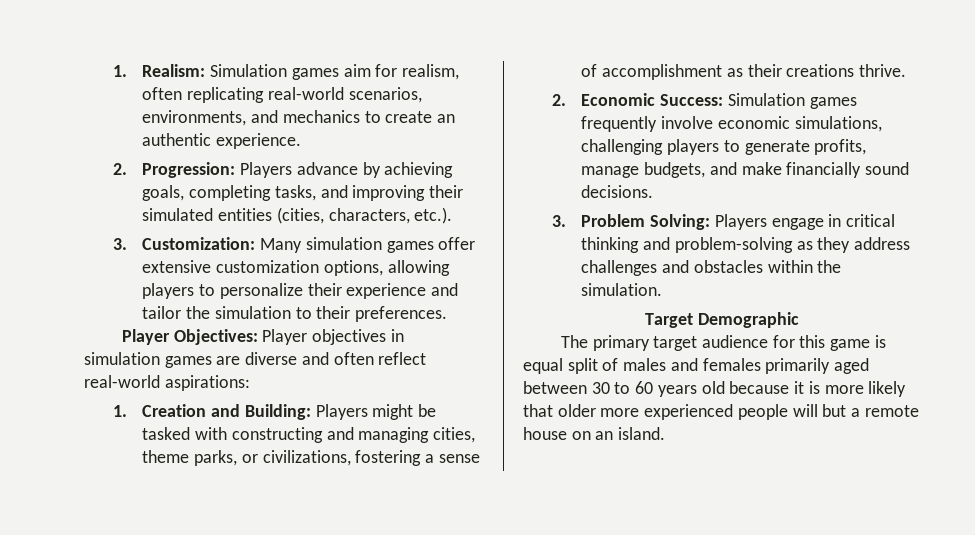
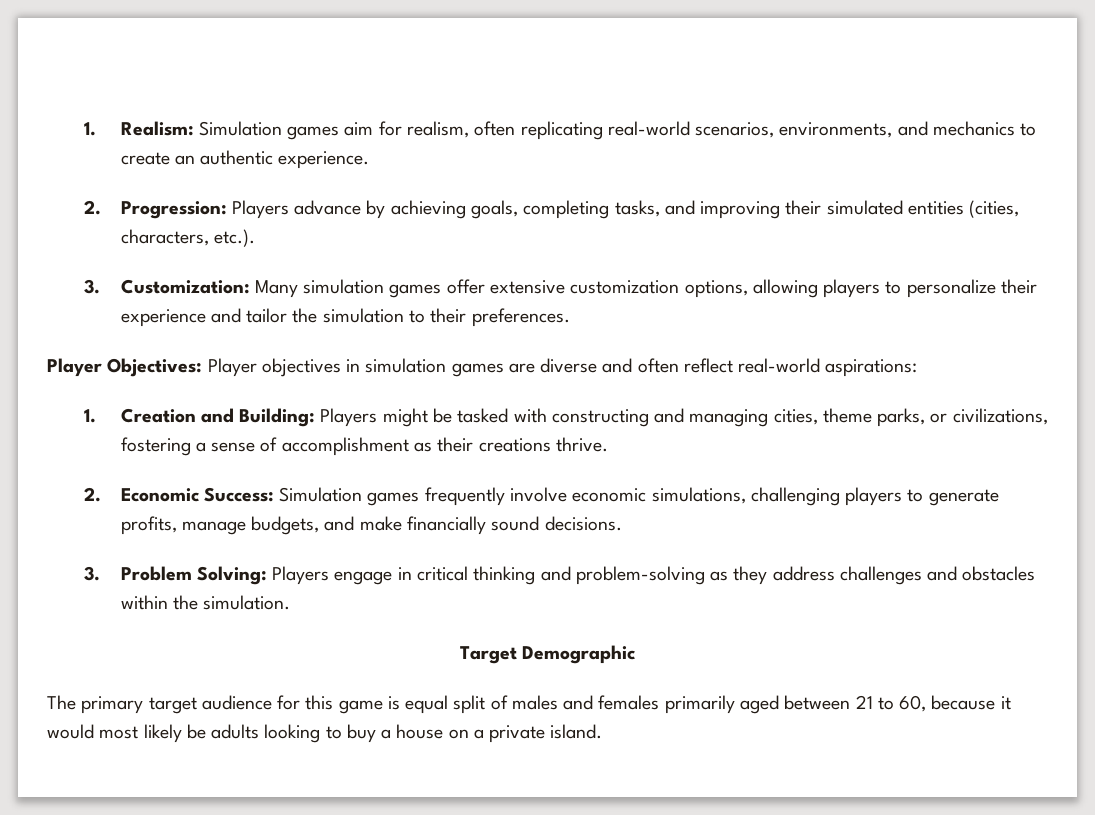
[591,381,907,397] [523,404,919,420] [523,427,614,440] 30 to 60 years old because it is more likely that older more experienced people will but a remote house on an -> [855,695,1011,712] [47,724,546,743] 21 to 60, because it would most likely be adults looking to buy a house on a private

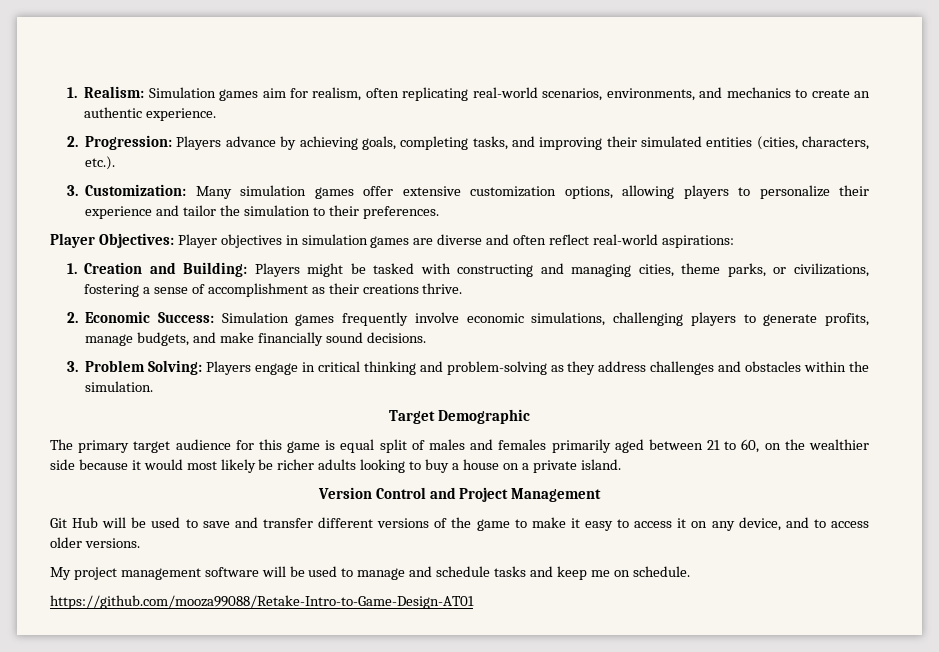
(927, 703) none -> [764,439,869,450] [50,459,75,470] on the wealthier side
(206, 731) none -> [277,459,315,470] richer
(603, 731) none -> [317,487,602,502] [50,517,870,531] [50,537,140,548] [50,566,690,580] [50,595,474,609] // Version Control and Project Management // Git Hub will be used to save and transfer different versions of the game to make it easy to access it on any device, and to access older versions. // My project management software will be used to manage and schedule tasks and keep me on schedule. // https://github.com/mooza99088/Retake-Intro-to-Game-Design-AT01

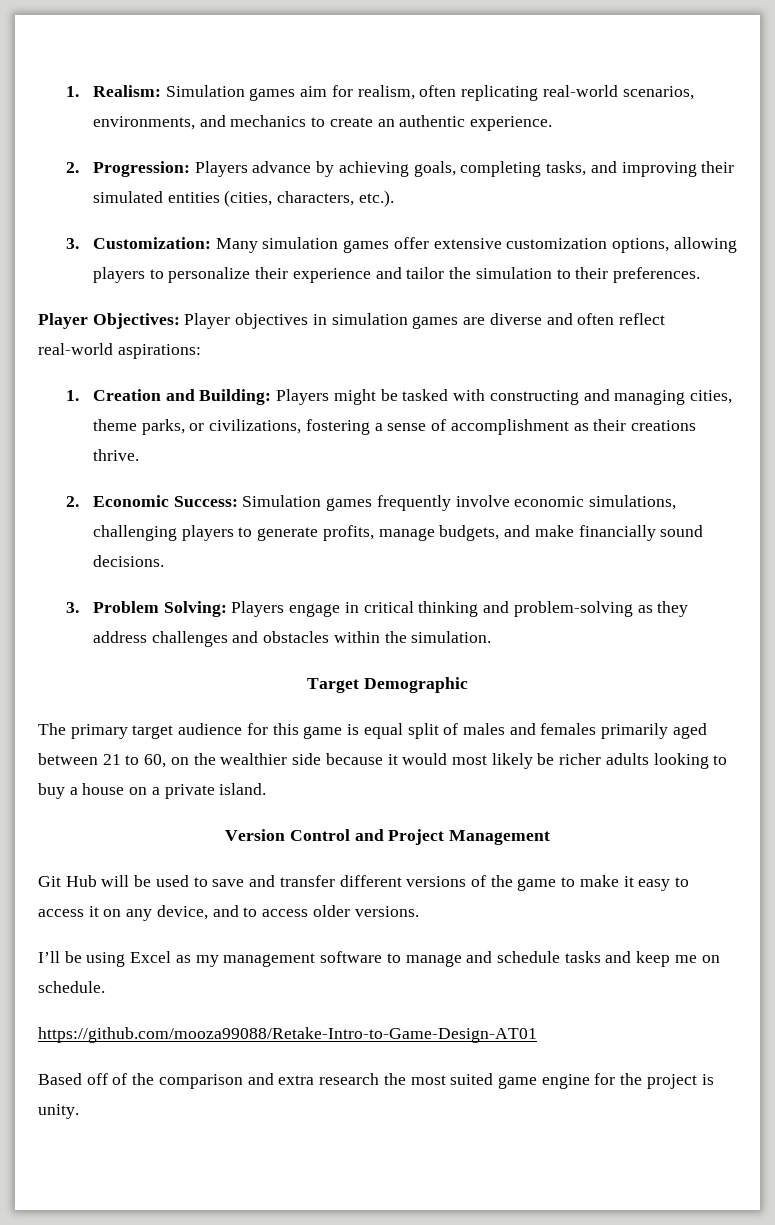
[50,566,338,580] My project management software will be used -> [38,951,383,967] I’ll be using Excel as my management software
(474, 602) none -> [38,1073,714,1089] [38,1104,79,1119] // Based off of the comparison and extra research the most suited game engine for the project is unity.

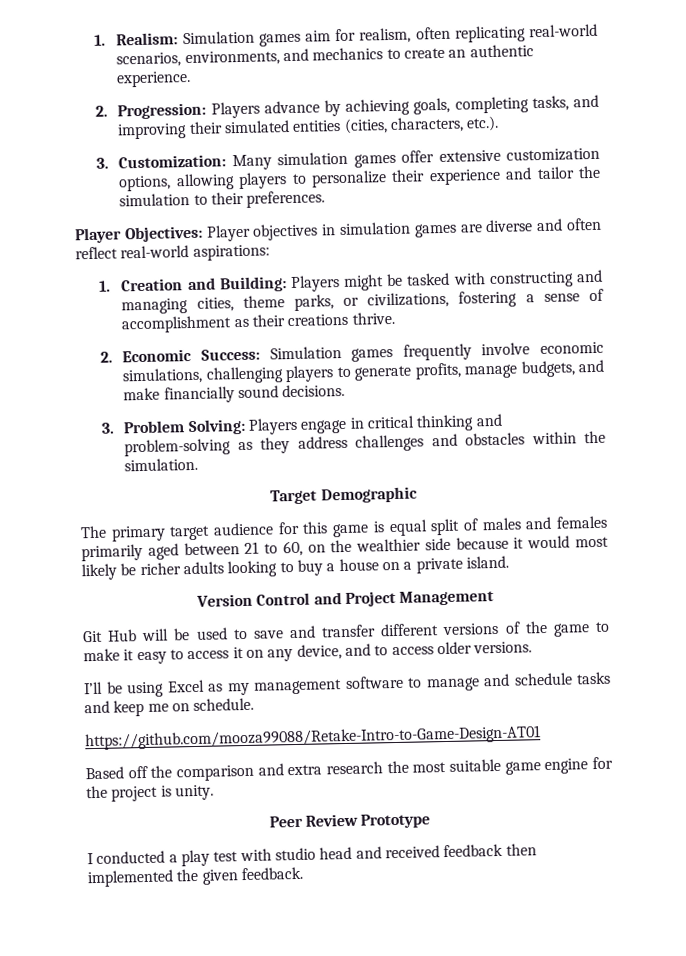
[112,1073,128,1085] of -> (148, 772) none
[450,1073,494,1085] suited -> [449,758,502,772] suitable
(79, 1111) none -> [268,813,431,829] [87,843,537,867] [87,866,303,888] // Peer Review Prototype // I conducted a play test with studio head and received feedback then implemented the given feedback.

